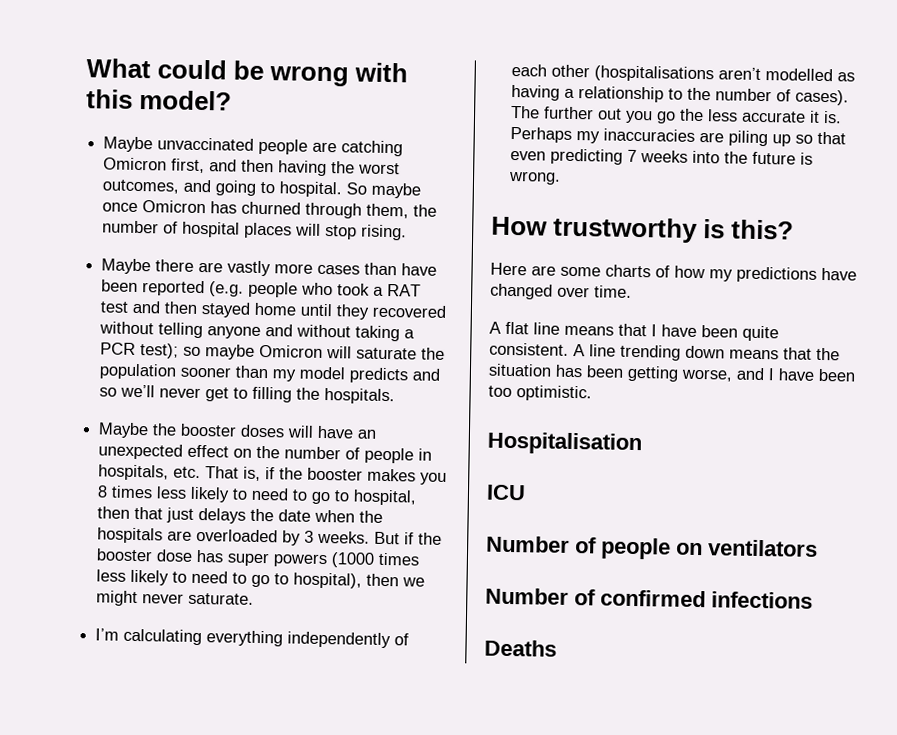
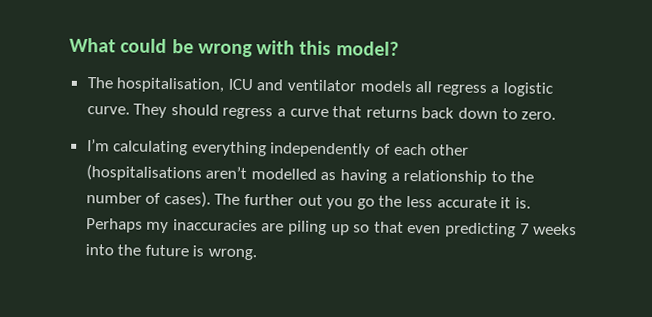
[103,136,404,157] [103,157,401,177] [102,179,422,199] [102,200,438,219] [102,220,408,241] [101,258,438,277] [101,279,422,298] [100,300,447,320] [99,321,416,342] [100,342,446,360] [99,363,441,384] [99,384,396,405] [98,422,377,439] [98,443,433,464] [98,464,448,485] [97,485,418,506] [97,506,384,524] [97,527,443,546] [96,548,421,568] [96,569,426,589] [96,590,255,607] Maybe unvaccinated people are catching Omicron first, and then having the worst outcomes, and going to hospital. So maybe once Omicron has churned through them, the number of hospital places will stop rising. // Maybe there are vastly more cases than have been reported (e.g. people who took a RAT test and then stayed home until they recovered without telling anyone and without taking a PCR test); so maybe Omicron will saturate the population sooner than my model predicts and so we’ll never get to filling the hospitals. // Maybe the booster doses will have an unexpected effect on the number of people in hospitals, etc. That is, if the booster makes you 8 times less likely to need to go to hospital, then that just delays the date when the hospitals are overloaded by 3 weeks. But if the booster dose has super powers (1000 times less likely to need to go to hospital), then we might never saturate. -> [86,77,554,97] [86,103,557,120] The hospitalisation, ICU and ventilator models all regress a logistic curve. They should regress a curve that returns back down to zero.
[491,216,795,243] [490,262,857,283] [490,283,632,300] [489,321,779,342] [489,342,840,361] [488,363,856,382] [488,385,592,402] [487,431,642,456] [486,484,526,501] [486,535,818,560] [485,587,813,609] [484,639,557,657] // How trustworthy is this? // Here are some charts of how my predictions have changed over time. // A flat line means that I have been quite consistent. A line trending down means that the situation has been getting worse, and I have been too optimistic. // Hospitalisation // ICU // Number of people on ventilators // Number of confirmed infections // Deaths -> (258, 254) none

